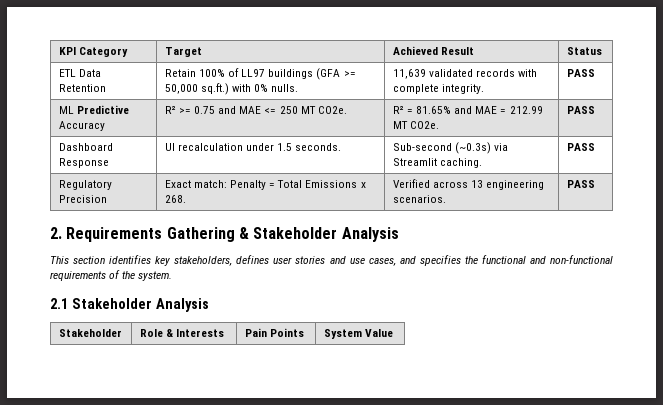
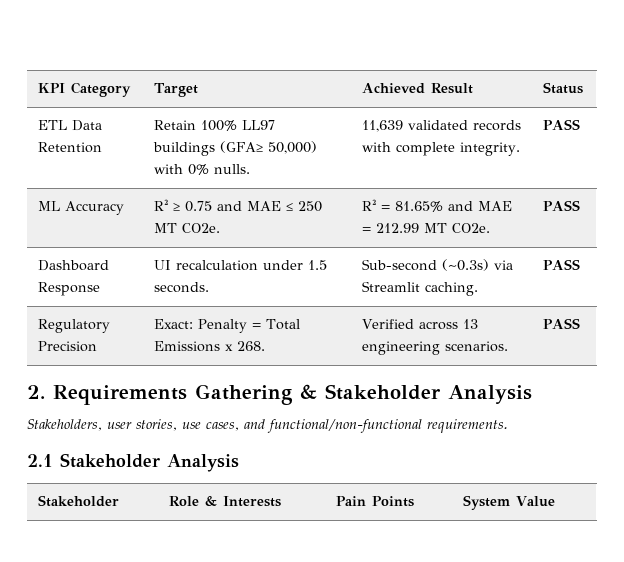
[228,68,240,77] of -> (238, 125) none
[316,68,356,80] [164,83,230,95] (GFA >= 50,000 sq.ft.) -> [220,141,318,154] (GFA≥ 50,000)
[77,105,130,114] Predictive -> (61, 206) none
[179,108,192,114] >= -> [173,203,181,211] ≥
[264,108,277,114] <= -> [286,203,294,211] ≤
[164,180,228,188] Exact match: -> [154,319,194,329] Exact:
[50,255,613,266] [50,270,173,281] This section identifies key stakeholders, defines user stories and use cases, and specifies the functional and non-functional requirements of the system. -> [27,419,508,433] Stakeholders, user stories, use cases, and functional/non-functional requirements.

